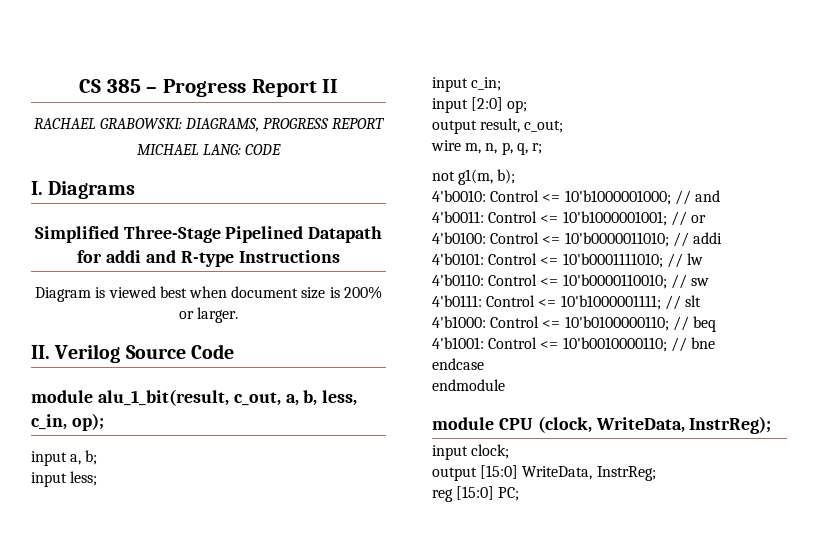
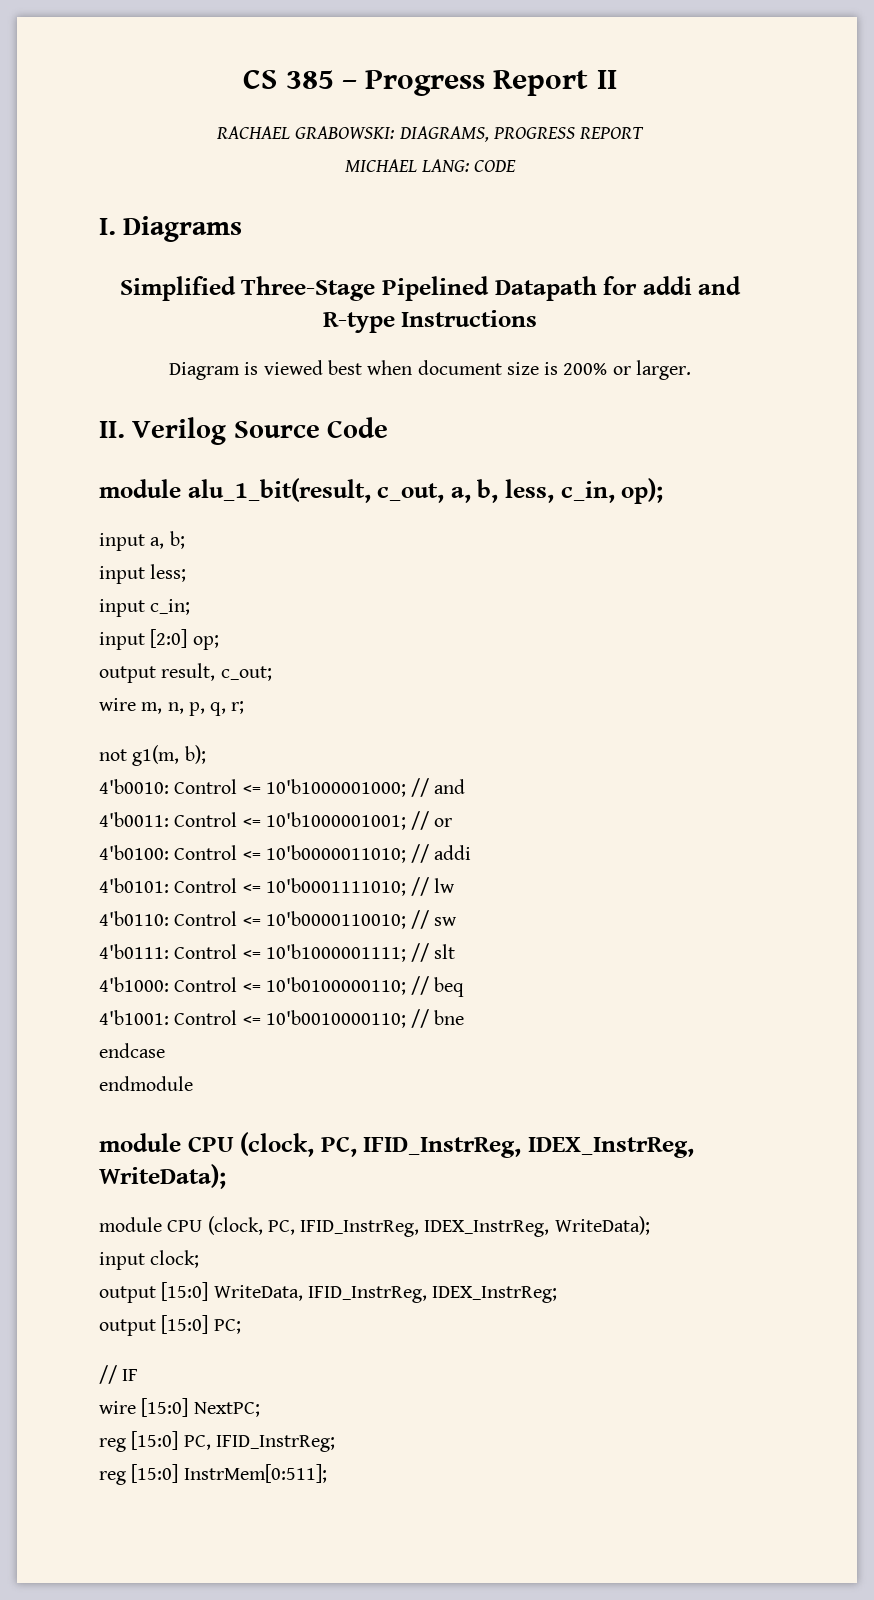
[595,416,772,434] WriteData, InstrReg); -> [320,1136,695,1158] [99,1164,226,1189] [99,1216,650,1237] PC, IFID_InstrReg, IDEX_InstrReg, WriteData); // module CPU (clock, PC, IFID_InstrReg, IDEX_InstrReg, WriteData);
[596,466,656,481] [432,486,520,502] InstrReg; // reg [15:0] PC; -> [307,1286,558,1303] [99,1315,241,1336] [99,1365,139,1384] [99,1398,260,1417] [99,1431,335,1452] [99,1464,327,1485] IFID_InstrReg, IDEX_InstrReg; // output [15:0] PC; // // IF // wire [15:0] NextPC; // reg [15:0] PC, IFID_InstrReg; // reg [15:0] InstrMem[0:511];

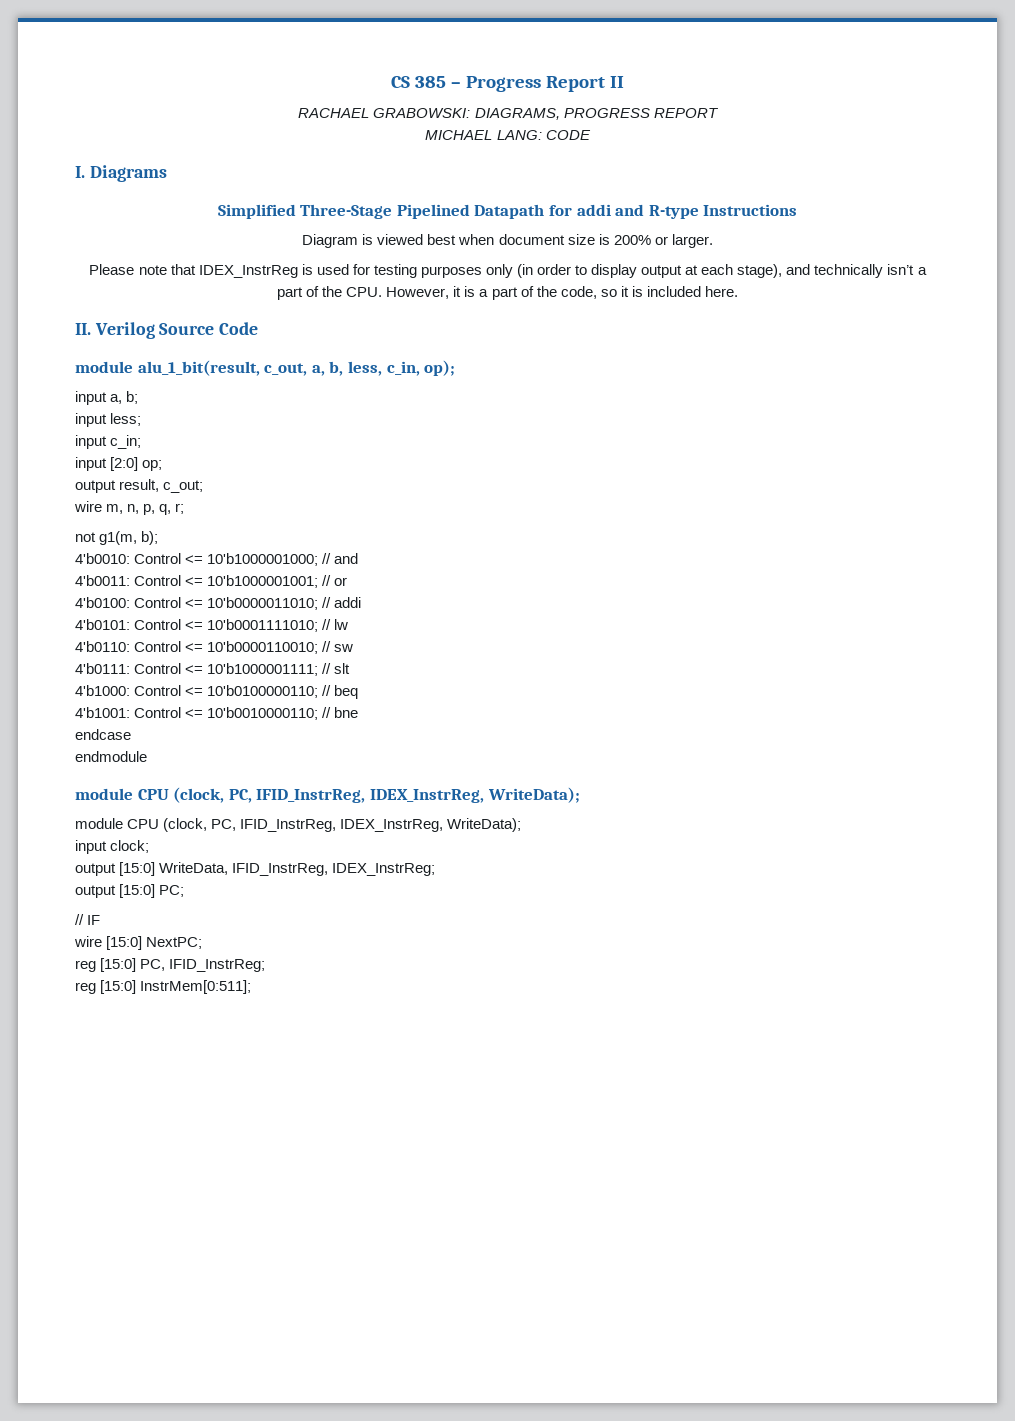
(691, 370) none -> [89,264,927,278] [277,286,738,300] // Please note that IDEX_InstrReg is used for testing purposes only (in order to display output at each stage), and technically isn’t a part of the CPU. However, it is a part of the code, so it is included here.

